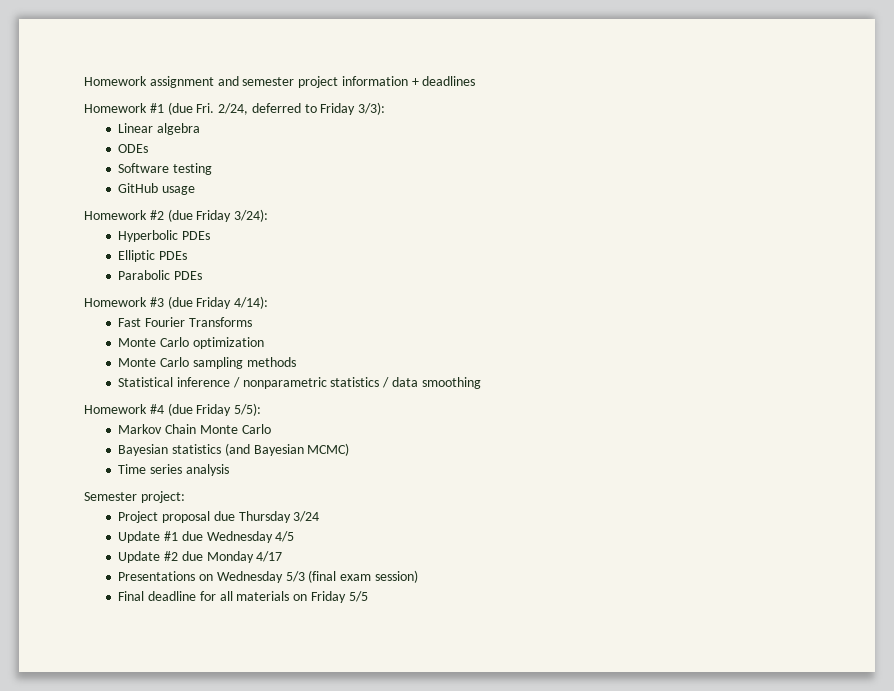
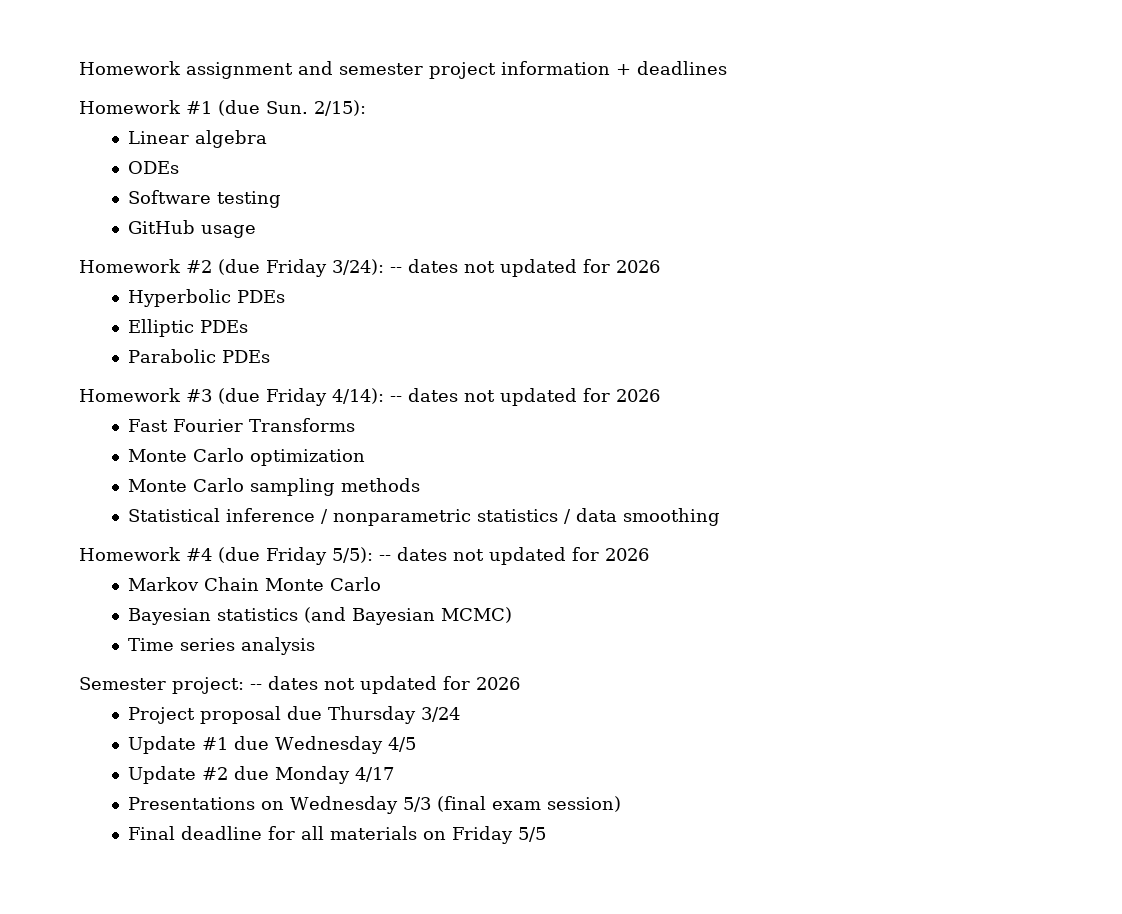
[196,102,386,115] Fri. 2/24, deferred to Friday 3/3): -> [266,100,366,116] Sun. 2/15):
(269, 215) none -> [390,259,660,277] -- dates not updated for 2026
(269, 302) none -> [390,388,660,406] -- dates not updated for 2026
(262, 409) none -> [379,547,649,565] -- dates not updated for 2026
(185, 497) none -> [250,676,520,694] -- dates not updated for 2026

